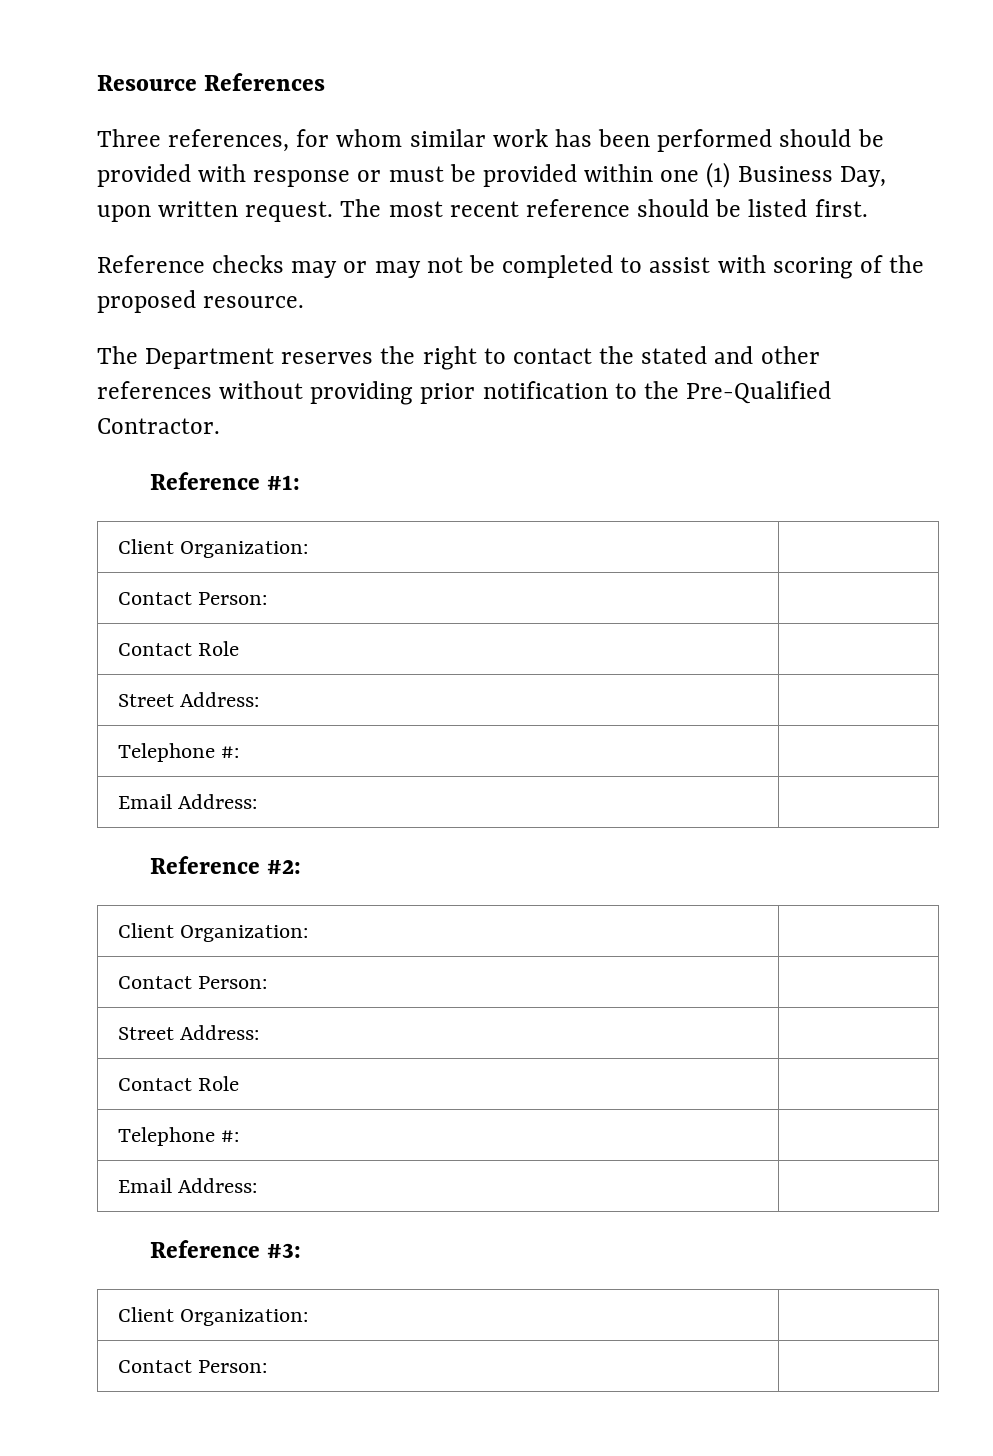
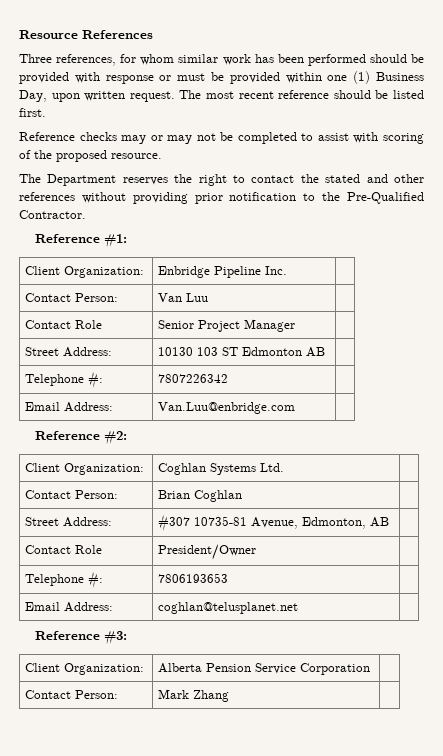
[117,592,268,605] [117,641,240,656] [117,692,260,707] [117,743,240,762] [117,794,258,809] | // Contact Person: | // Contact Role | // Street Address: | // Telephone #: | // Email Address: -> [158,266,288,278] [25,293,119,302] [158,293,209,302] [25,320,103,329] [158,319,296,332] [25,347,113,357] [158,347,326,357] [25,371,104,388] [158,374,229,383] [25,402,114,412] [158,402,296,414] | Enbridge Pipeline Inc. | // Contact Person: | Van Luu | // Contact Role | Senior Project Manager | // Street Address: | 10130 103 ST Edmonton AB | // Telephone #: | 7807226342 | // Email Address: | Van.Luu@enbridge.com
[117,976,268,989] [117,1025,260,1040] [117,1076,240,1091] [117,1127,240,1146] [117,1178,258,1193] | // Contact Person: | // Street Address: | // Contact Role | // Telephone #: | // Email Address: -> [158,463,285,475] [25,490,119,499] [158,490,243,502] [25,517,113,527] [158,514,390,531] [25,545,103,554] [158,544,257,560] [25,571,104,588] [158,573,229,583] [25,602,114,612] [158,602,299,614] | Coghlan Systems Ltd. | // Contact Person: | Brian Coghlan | // Street Address: | #307 10735-81 Avenue, Edmonton, AB | // Contact Role | President/Owner | // Telephone #: | 7806193653 | // Email Address: | coghlan@telusplanet.net
[117,1360,268,1373] | // Contact Person: -> [158,663,371,675] [25,690,119,699] [158,689,230,702] | Alberta Pension Service Corporation | // Contact Person: | Mark Zhang

